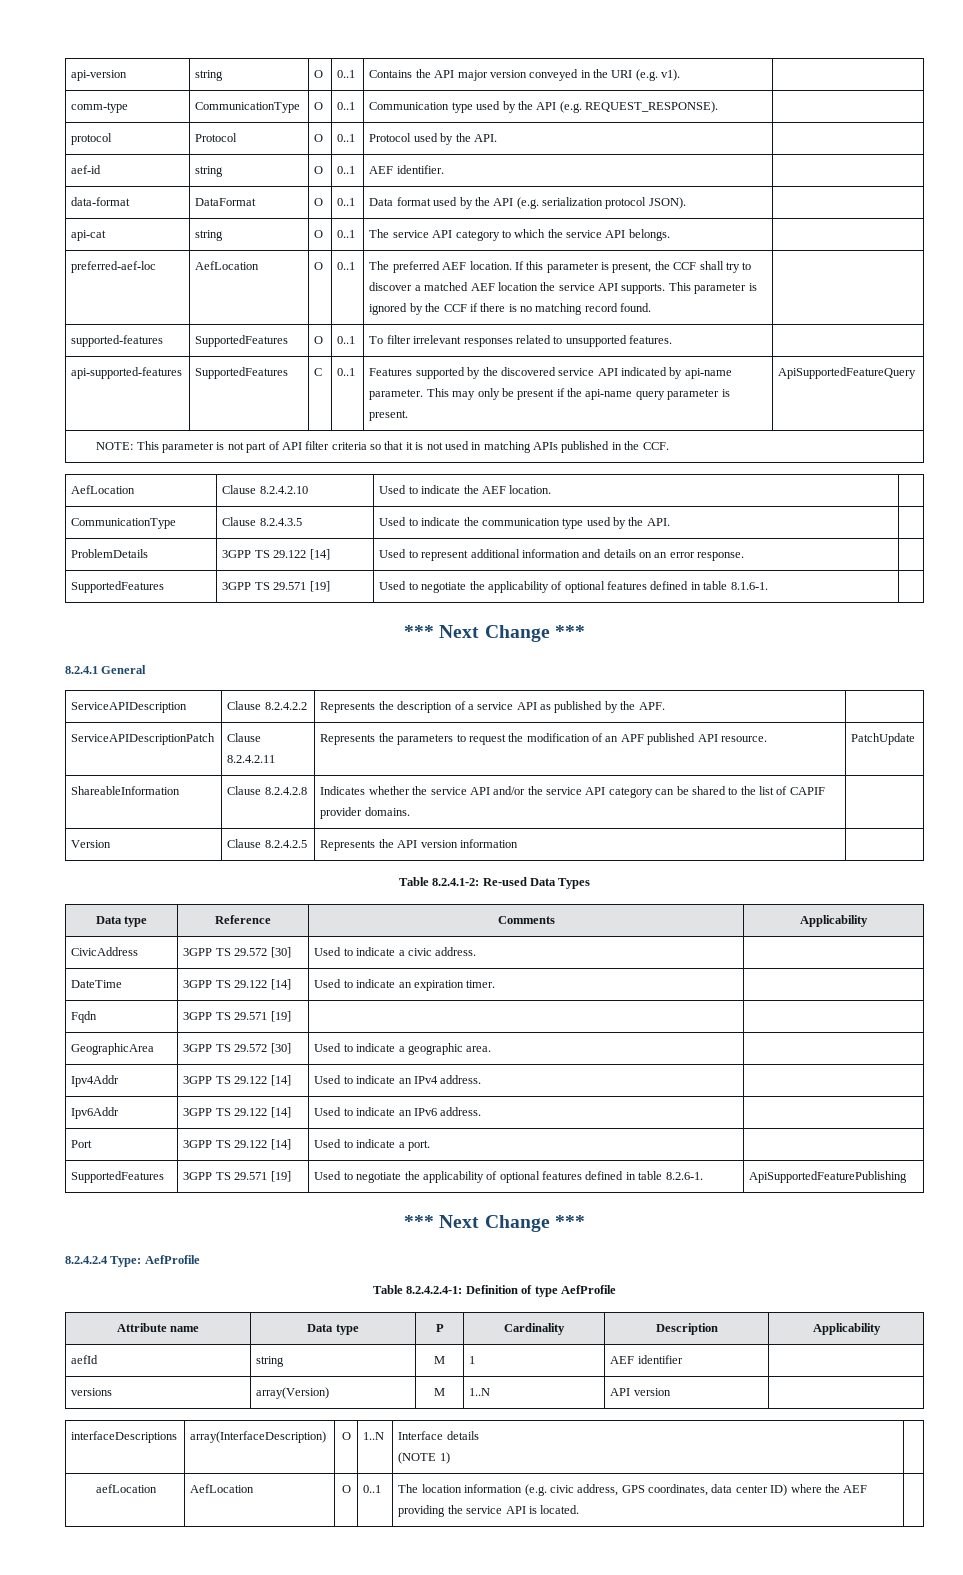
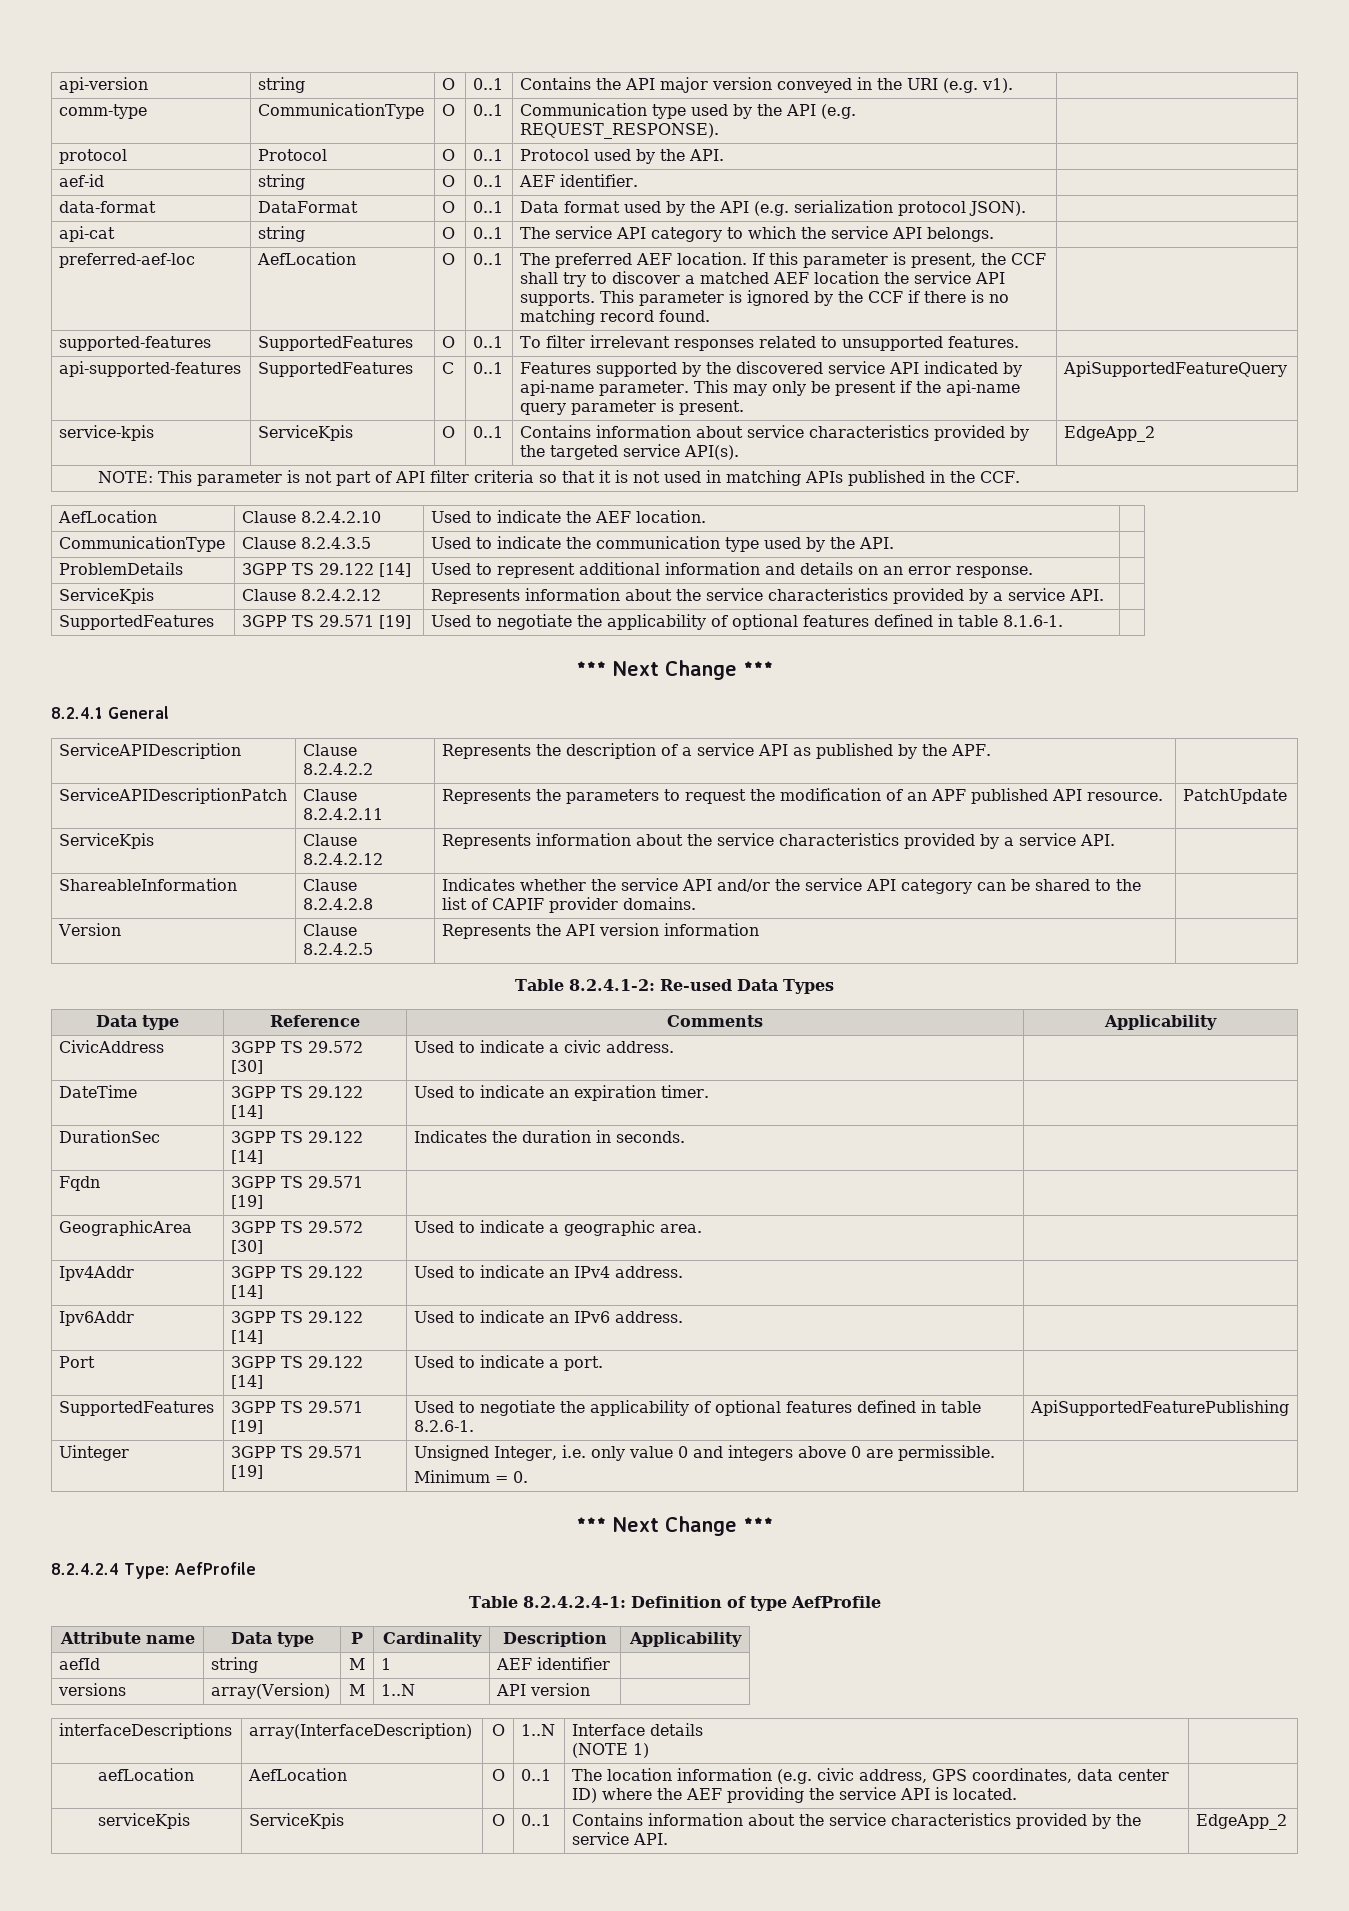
(917, 373) none -> [59,425,155,441] [258,425,354,441] [442,426,456,438] [473,426,504,438] [520,425,1030,441] [520,444,740,460] [1064,426,1156,442] // service-kpis | ServiceKpis | O | 0..1 | Contains information about service characteristics provided by the targeted service API(s). | EdgeApp_2
(745, 556) none -> [59,588,155,604] [242,589,382,601] [431,588,1105,604] // ServiceKpis | Clause 8.2.4.2.12 | Represents information about the service characteristics provided by a service API. |
(916, 739) none -> [59,833,155,849] [303,834,358,846] [303,853,384,865] [442,833,1116,849] // ServiceKpis | Clause 8.2.4.2.12 | Represents information about the service characteristics provided by a service API. |
(496, 984) none -> [59,1130,161,1143] [231,1131,364,1143] [231,1150,264,1164] [414,1130,686,1143] // DurationSec | 3GPP TS 29.122 [14] | Indicates the duration in seconds. |
(908, 1177) none -> [59,1445,130,1461] [231,1446,364,1458] [231,1465,264,1479] [414,1445,996,1461] [414,1470,529,1483] // Uinteger | 3GPP TS 29.571 [19] | Unsigned Integer, i.e. only value 0 and integers above 0 are permissible. // Minimum = 0. |
(580, 1509) none -> [97,1813,190,1829] [249,1813,345,1829] [491,1814,505,1826] [521,1814,552,1826] [572,1813,1142,1829] [572,1832,669,1845] [1196,1814,1288,1830] // serviceKpis | ServiceKpis | O | 0..1 | Contains information about the service characteristics provided by the service API. | EdgeApp_2

